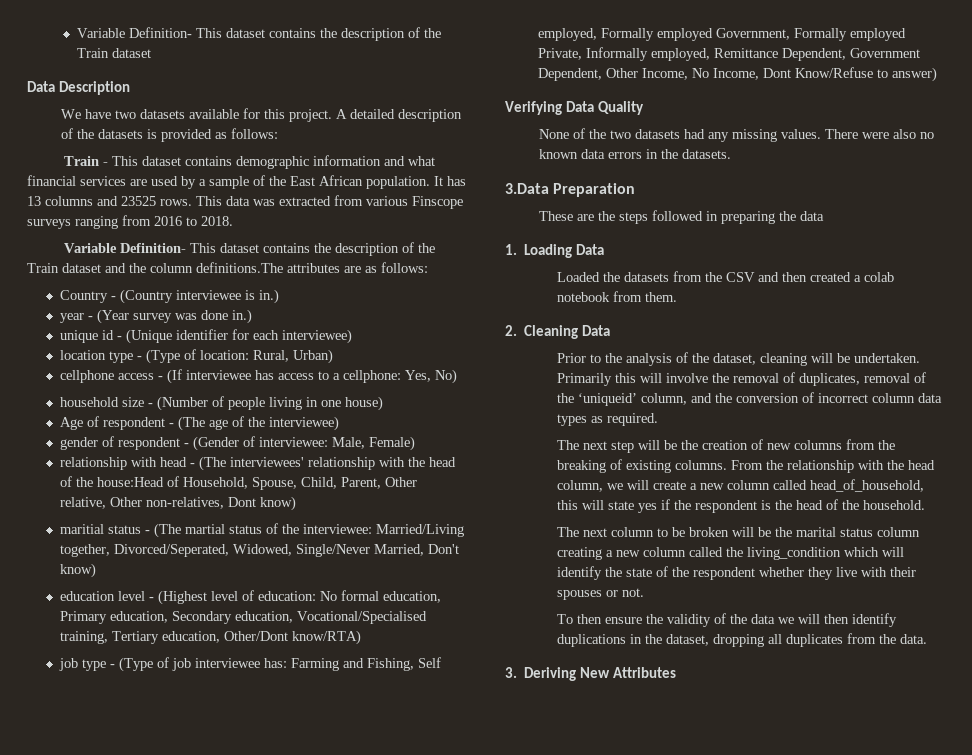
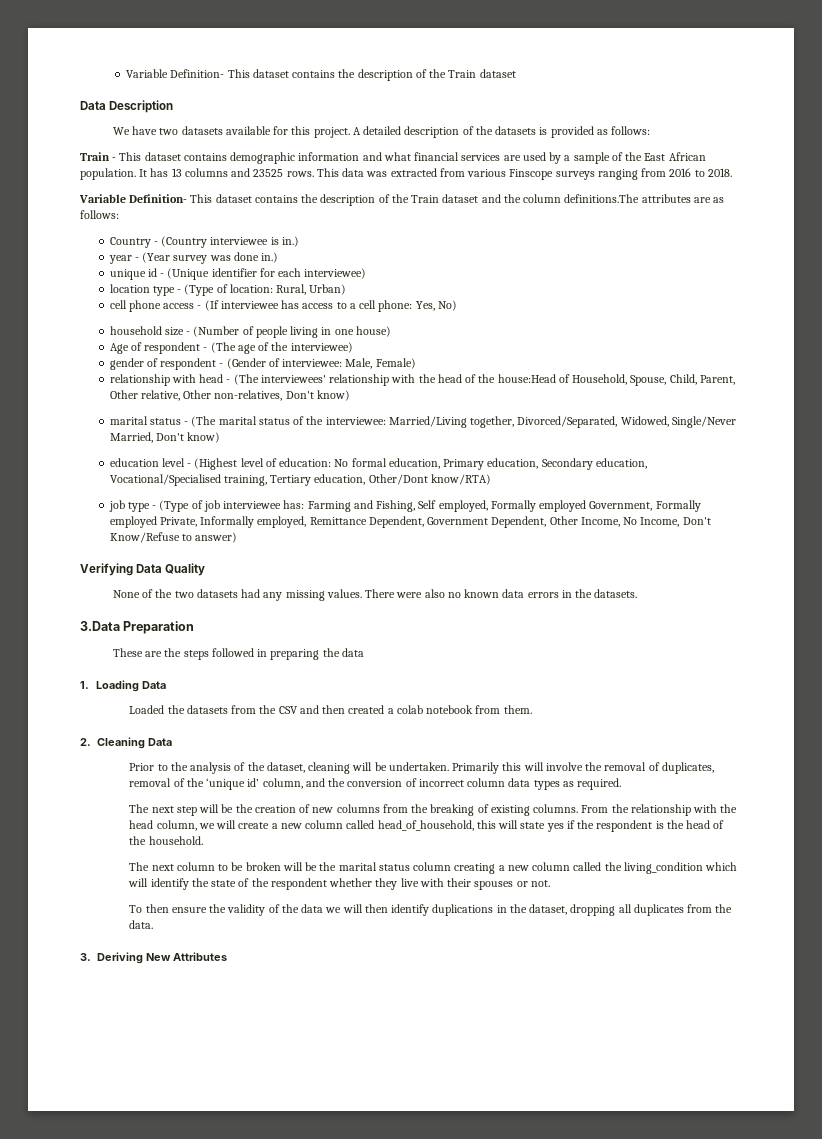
[60,370,115,383] cellphone -> [109,300,161,312] cell phone
[343,370,402,383] cellphone: -> [359,300,413,312] cell phone:
[228,496,297,511] [60,524,105,534] Dont know) // maritial -> [285,390,350,401] [109,416,148,425] Don't know) // marital
[185,524,226,534] martial -> [218,416,257,425] marital
[114,544,230,557] Divorced/Seperated, -> [517,416,618,428] Divorced/Separated,
[763,68,792,78] Dont -> [682,517,711,525] Don't
[577,393,637,406] ‘uniqueid’ -> [206,778,260,790] ‘unique id’

